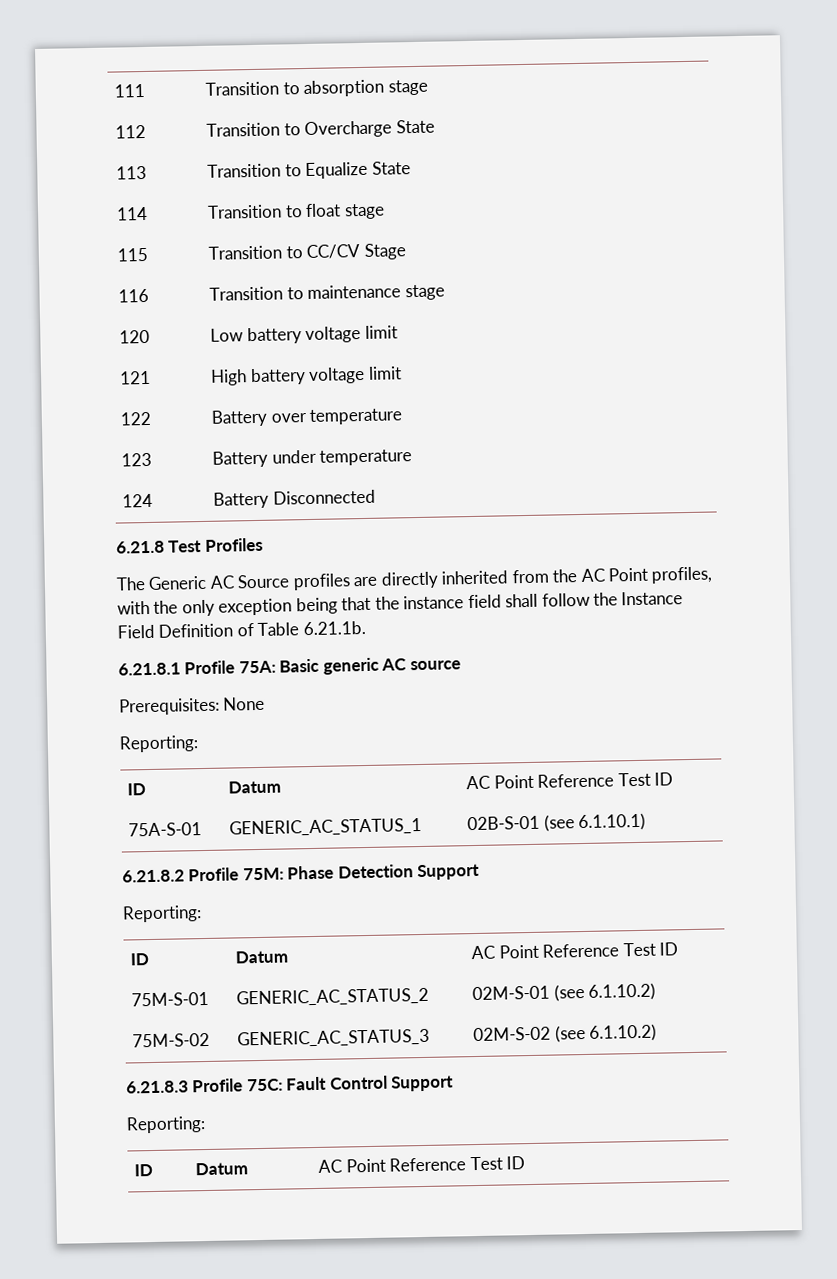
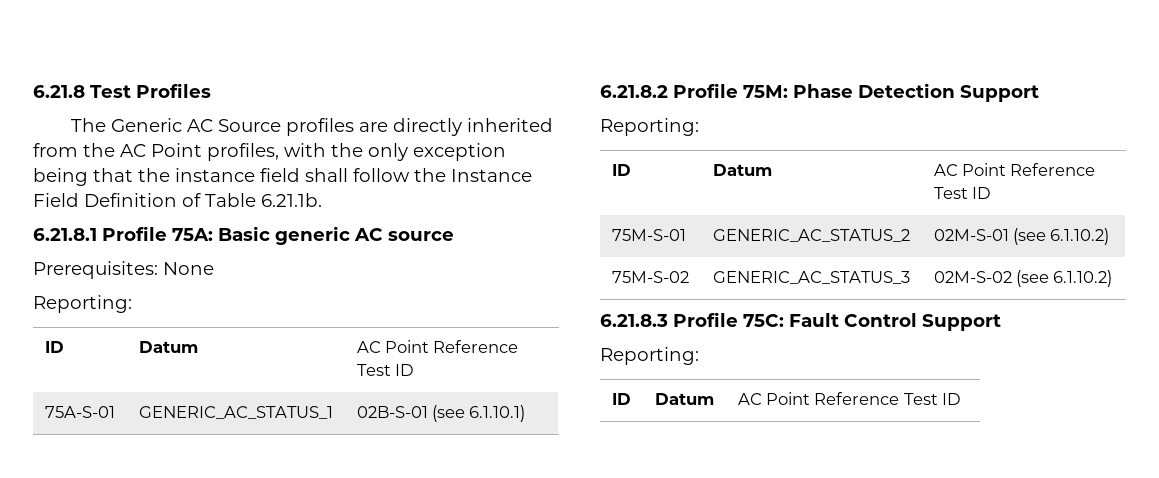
[114,83,146,98] [205,79,428,98] [115,124,147,139] [206,119,435,139] [116,165,148,180] [207,161,411,180] [116,206,149,221] [207,203,385,220] [117,247,149,262] [208,243,406,260] [118,288,150,303] [209,284,445,301] [119,329,151,344] [210,325,398,345] [119,370,152,385] [210,366,402,386] [120,411,152,426] [211,408,403,427] [121,452,153,467] [212,449,413,468] [122,493,154,508] [213,489,376,509] 111 | Transition to absorption stage // 112 | Transition to Overcharge State // 113 | Transition to Equalize State // 114 | Transition to float stage // 115 | Transition to CC/CV Stage // 116 | Transition to maintenance stage // 120 | Low battery voltage limit // 121 | High battery voltage limit // 122 | Battery over temperature // 123 | Battery under temperature // 124 | Battery Disconnected // -> (33, 91) none

